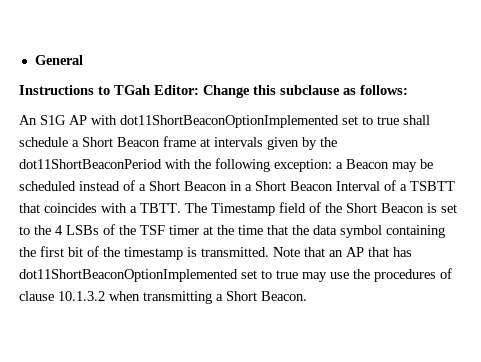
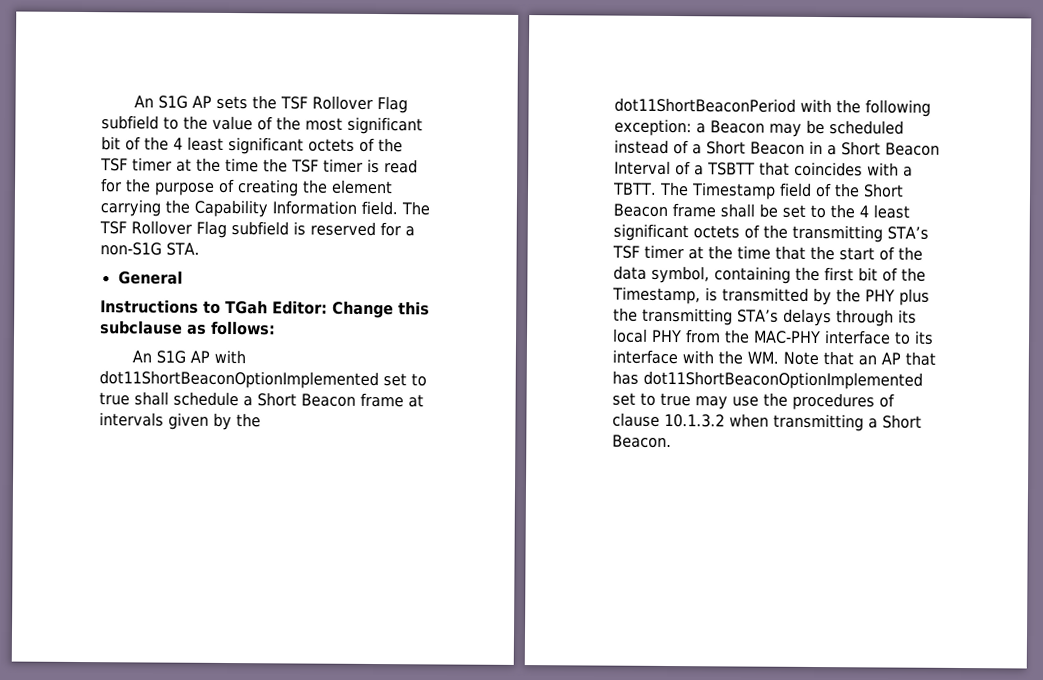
(34, 60) none -> [134,95,409,114] [101,115,423,135] [101,136,403,155] [100,157,418,174] [100,178,393,197] [100,199,430,218] [99,220,415,238] [100,242,200,256] An S1G AP sets the TSF Rollover Flag subfield to the value of the most significant bit of the 4 least significant octets of the TSF timer at the time the TSF timer is read for the purpose of creating the element carrying the Capability Information field. The TSF Rollover Flag subfield is reserved for a non-S1G STA. //
[427,203,437,213] is -> [672,203,778,218] frame shall be
[66,224,136,235] LSBs of the -> [873,204,910,219] [613,223,929,243] least significant octets of the transmitting STA’s
[313,225,382,238] data symbol -> [839,246,923,261] [613,265,710,284] start of the data symbol,
[124,247,269,260] timestamp is transmitted. -> [612,286,930,306] [613,307,917,327] [612,328,934,345] [612,349,779,365] Timestamp, is transmitted by the PHY plus the transmitting STA’s delays through its local PHY from the MAC-PHY interface to its interface with the WM.

